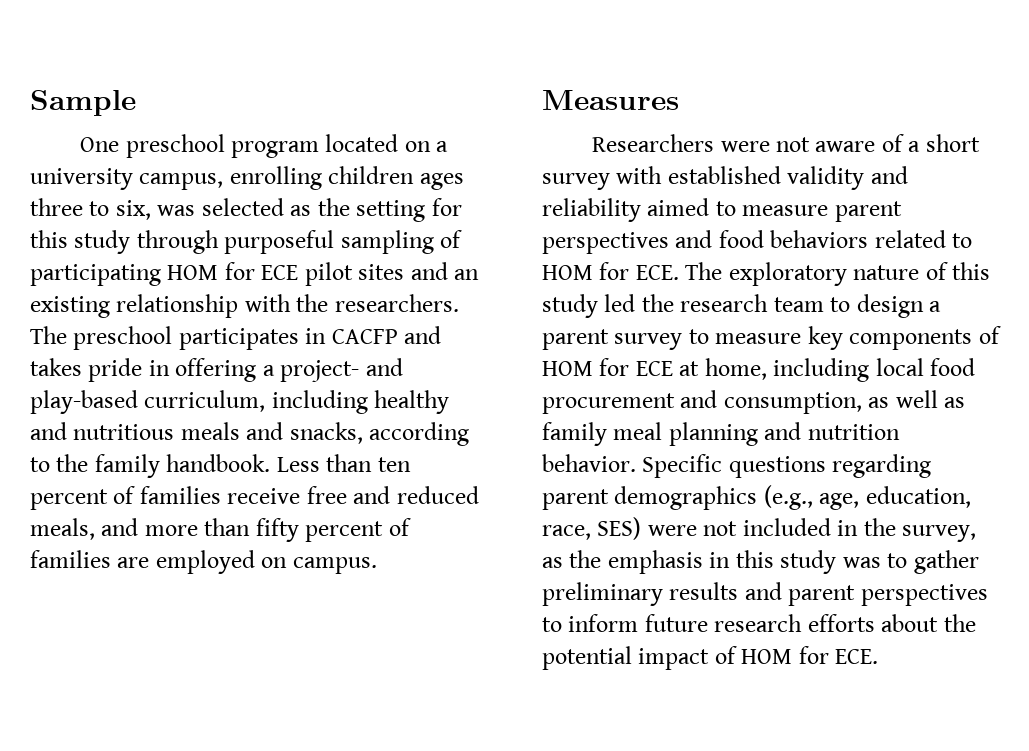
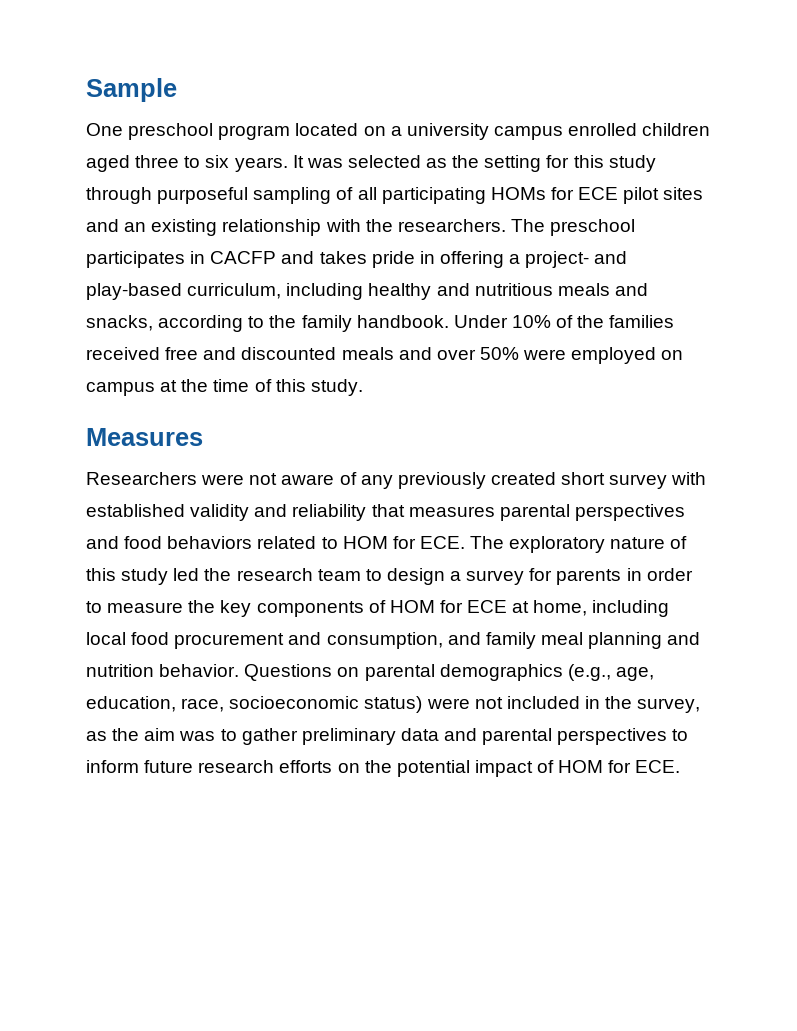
[139,166,464,190] [30,198,151,220] campus, enrolling children ages three to six, -> [493,123,711,140] [86,155,304,172] campus enrolled children aged three to six years. It
[30,264,219,286] participating HOM -> [357,187,546,204] all participating HOMs
[276,454,411,472] [30,486,479,510] [30,518,411,542] [30,550,377,574] Less than ten percent of families receive free and reduced meals, and more than fifty percent of families are employed on campus. -> [453,315,675,328] [86,347,684,364] [86,379,363,396] Under 10% of the families received free and discounted meals and over 50% were employed on campus at the time of this study.
[908,141,921,152] a -> [360,472,556,489] any previously created
[647,198,902,222] aimed to measure parent -> [371,504,570,521] that measures parental
[542,329,802,350] parent survey to measure -> [466,568,693,585] [86,600,216,613] survey for parents in order to measure the
[868,390,966,408] as well as -> [447,632,481,645] and
[642,454,932,478] [542,489,609,510] Specific questions regarding parent -> [244,664,435,681] Questions on parental
[597,517,642,540] SES) -> [229,696,423,713] socioeconomic status)
[607,550,837,574] emphasis in this study -> [144,728,176,741] aim
[669,582,856,606] results and parent -> [400,728,553,745] data and parental
[881,614,939,632] about -> [337,763,360,773] on

